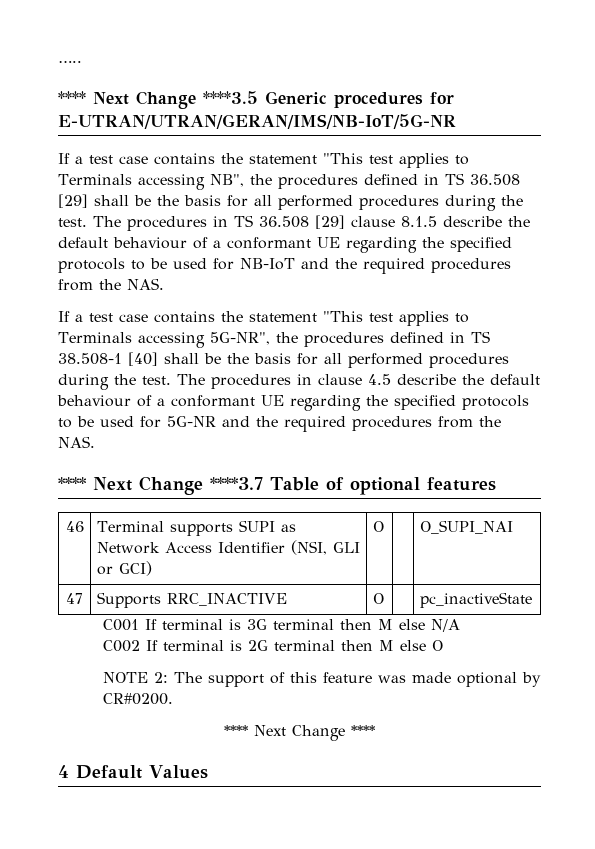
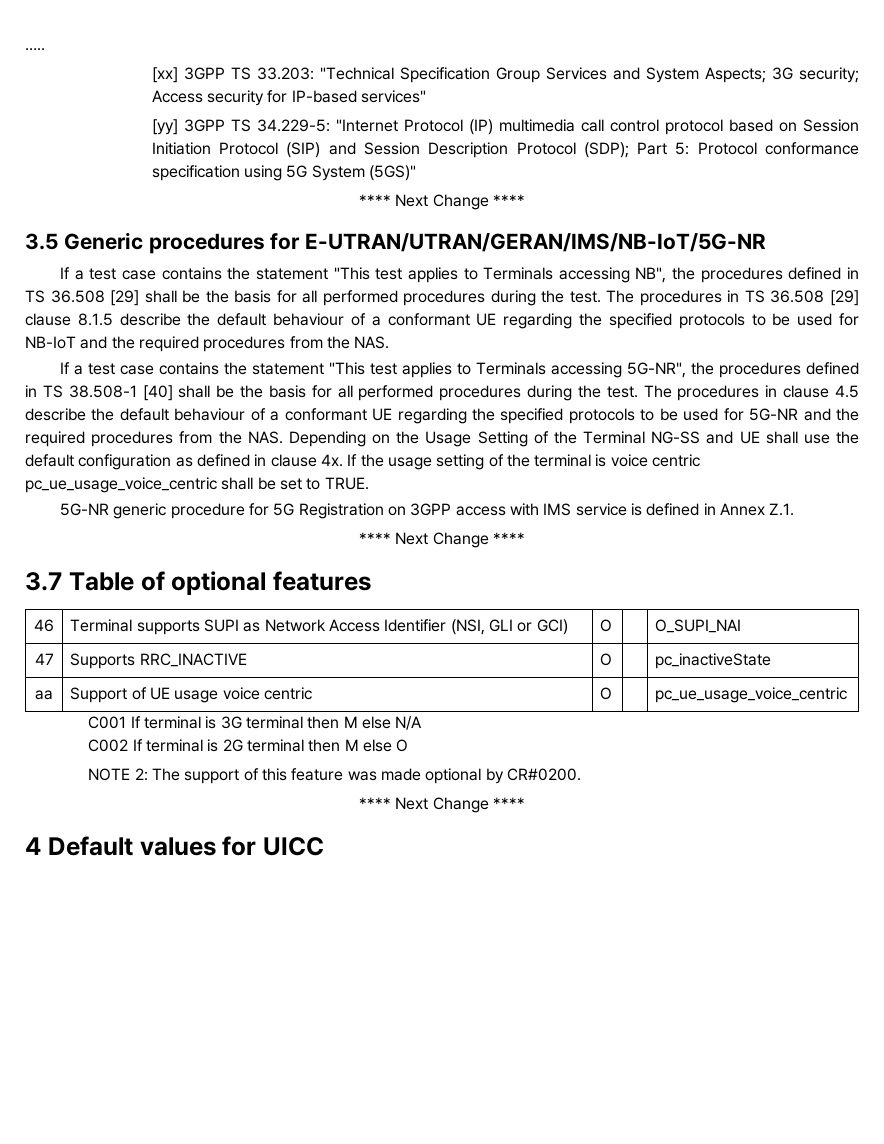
[58,91,258,109] // **** Next Change ****3.5 -> [151,67,859,83] [151,90,426,106] [151,119,860,135] [151,142,859,158] [151,165,416,181] [359,194,525,210] [25,233,58,250] // [xx] 3GPP TS 33.203: "Technical Specification Group Services and System Aspects; 3G security; Access security for IP-based services" // [yy] 3GPP TS 34.229-5: "Internet Protocol (IP) multimedia call control protocol based on Session Initiation Protocol (SIP) and Session Description Protocol (SDP); Part 5: Protocol conformance specification using 5G System (5GS)" // **** Next Change **** // 3.5
[58,476,263,495] // **** Next Change ****3.7 -> [288,431,859,447] [25,454,701,470] [25,477,369,493] [60,503,795,519] [359,532,525,548] [25,572,62,591] Depending on the Usage Setting of the Terminal NG-SS and UE shall use the default configuration as defined in clause 4x. If the usage setting of the terminal is voice centric pc_ue_usage_voice_centric shall be set to TRUE. // 5G-NR generic procedure for 5G Registration on 3GPP access with IMS service is defined in Annex Z.1. // **** Next Change **** // 3.7
(532, 600) none -> [35,690,53,700] [70,687,312,703] [600,687,613,700] [655,687,848,703] // aa | Support of UE usage voice centric | O | | pc_ue_usage_voice_centric
[149,765,208,779] Values -> [139,836,324,856] values for UICC

